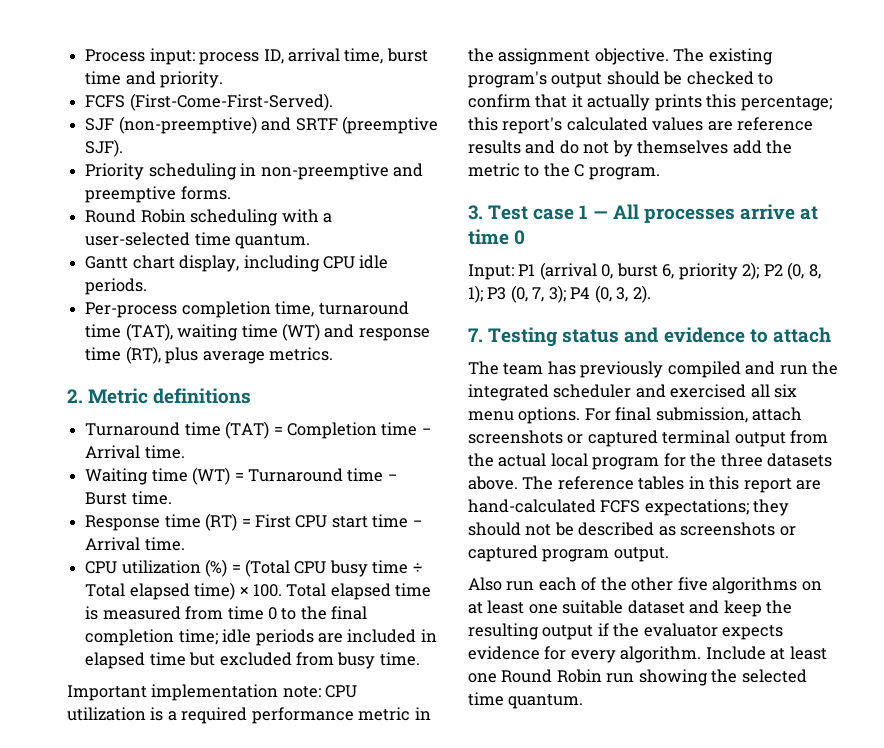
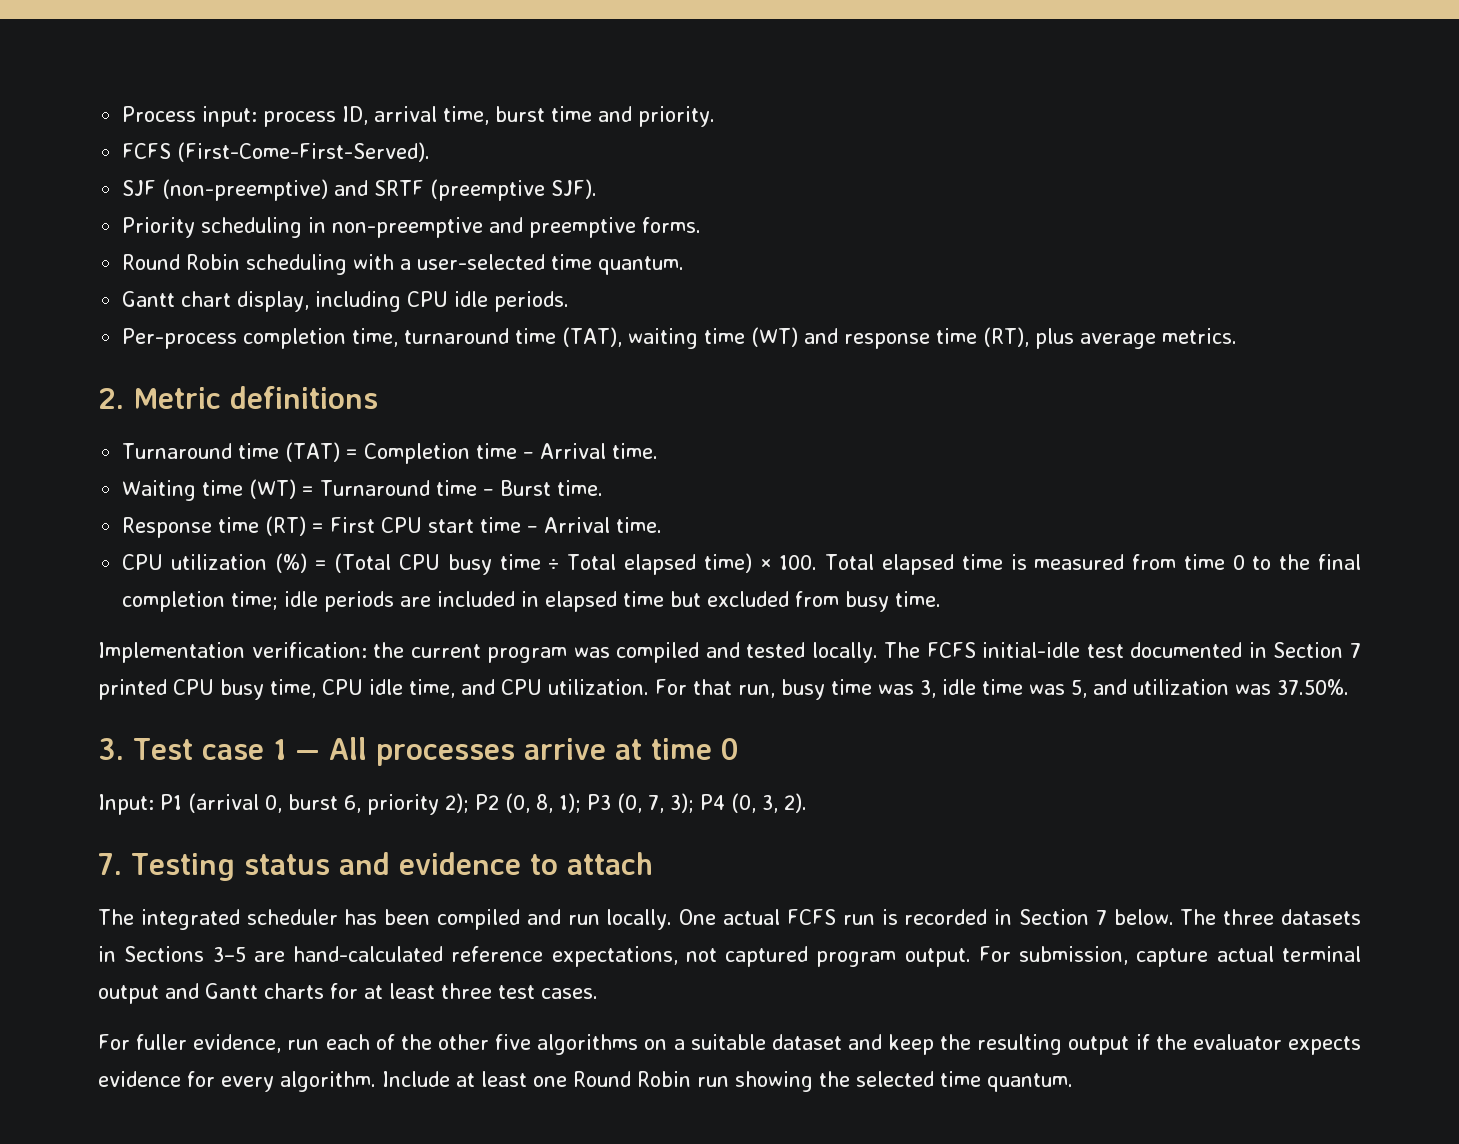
[67,684,358,701] [67,707,431,724] [468,48,773,65] [468,71,774,88] [468,94,832,111] [468,117,814,134] [468,140,793,157] [468,163,660,180] Important implementation note: CPU utilization is a required performance metric in the assignment objective. The existing program's output should be checked to confirm that it actually prints this percentage; this report's calculated values are reference results and do not by themselves add the metric to the C program. -> [98,642,1361,663] [98,679,1349,700] Implementation verification: the current program was compiled and tested locally. The FCFS initial-idle test documented in Section 7 printed CPU busy time, CPU idle time, and CPU utilization. For that run, busy time was 3, idle time was 5, and utilization was 37.50%.
[503,361,839,378] [468,384,798,401] [468,407,803,424] [468,430,829,447] [468,453,833,470] [468,476,822,493] [468,499,790,516] [468,522,796,536] [468,545,669,562] [468,577,502,591] team has previously compiled and run the integrated scheduler and exercised all six menu options. For final submission, attach screenshots or captured terminal output from the actual local program for the three datasets above. The reference tables in this report are hand-calculated FCFS expectations; they should not be described as screenshots or captured program output. // Also -> [140,909,1362,930] [98,946,1361,967] [98,983,598,1004] [98,1034,282,1053] integrated scheduler has been compiled and run locally. One actual FCFS run is recorded in Section 7 below. The three datasets in Sections 3–5 are hand-calculated reference expectations, not captured program output. For submission, capture actual terminal output and Gantt charts for at least three test cases. // For fuller evidence,
[468,600,558,614] at least one -> [673,1039,685,1050] a

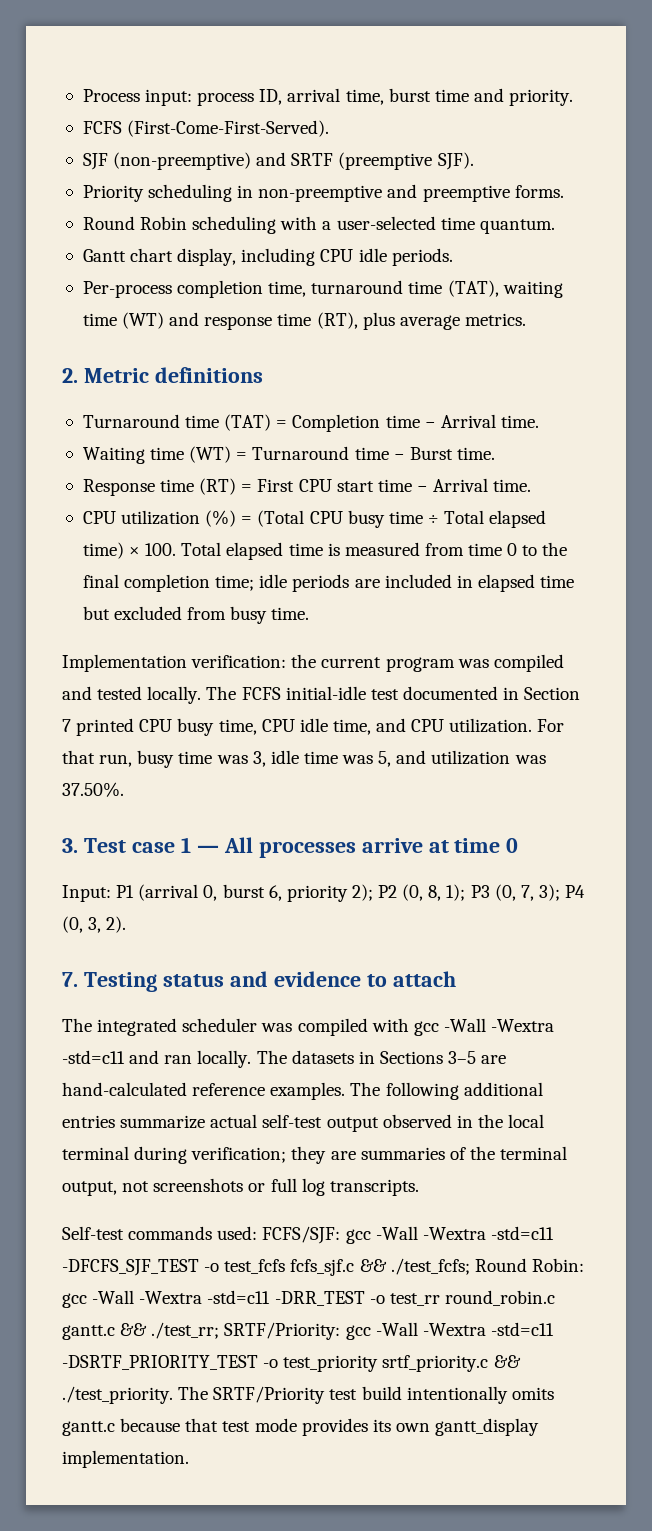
[344,909,1275,930] has been compiled and run locally. One actual FCFS run is recorded in Section 7 below. The three -> [261,1018,555,1036] [62,1050,287,1068] was compiled with gcc -Wall -Wextra -std=c11 and ran locally. The
[551,946,1361,967] [98,983,598,1004] [98,1034,1361,1055] [98,1071,1073,1092] expectations, not captured program output. For submission, capture actual terminal output and Gantt charts for at least three test cases. // For fuller evidence, run each of the other five algorithms on a suitable dataset and keep the resulting output if the evaluator expects evidence for every algorithm. Include at least one Round Robin run showing the selected time quantum. -> [270,1082,543,1100] [62,1114,545,1132] [62,1146,568,1164] [62,1178,419,1196] [62,1226,554,1244] [62,1258,584,1276] [62,1290,555,1308] [62,1322,554,1340] [62,1355,521,1372] [62,1386,554,1404] [62,1418,540,1436] [62,1450,189,1468] examples. The following additional entries summarize actual self-test output observed in the local terminal during verification; they are summaries of the terminal output, not screenshots or full log transcripts. // Self-test commands used: FCFS/SJF: gcc -Wall -Wextra -std=c11 -DFCFS_SJF_TEST -o test_fcfs fcfs_sjf.c && ./test_fcfs; Round Robin: gcc -Wall -Wextra -std=c11 -DRR_TEST -o test_rr round_robin.c gantt.c && ./test_rr; SRTF/Priority: gcc -Wall -Wextra -std=c11 -DSRTF_PRIORITY_TEST -o test_priority srtf_priority.c && ./test_priority. The SRTF/Priority test build intentionally omits gantt.c because that test mode provides its own gantt_display implementation.

